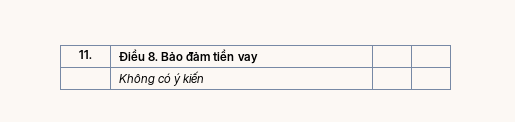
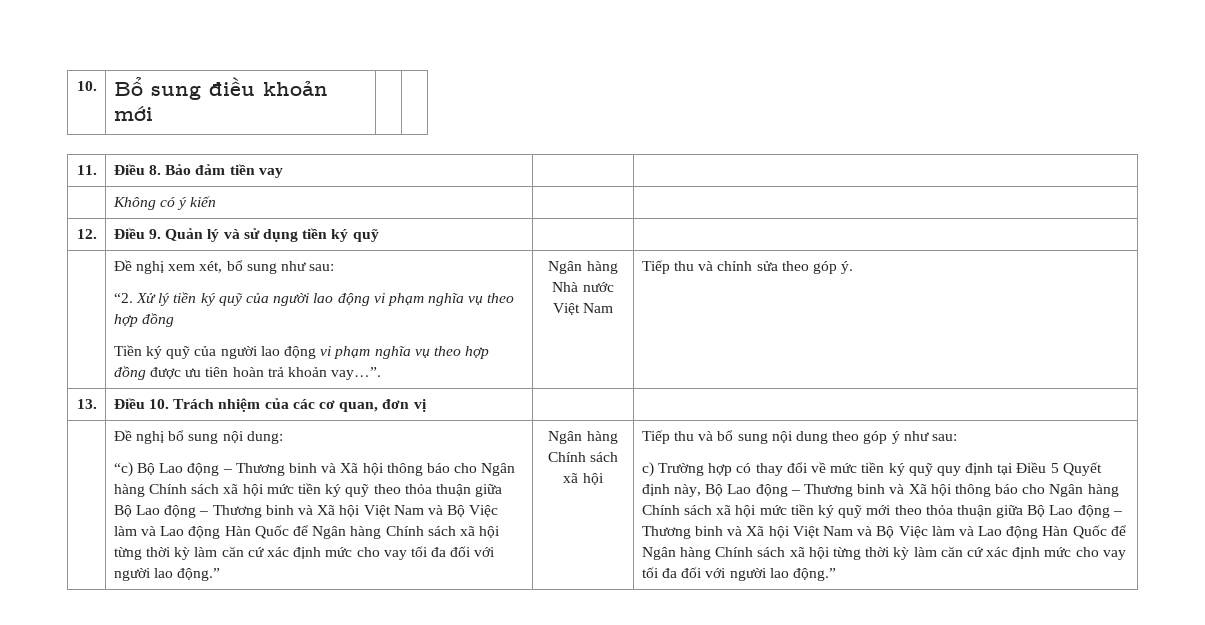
(79, 54) none -> [76,81,97,91] [113,77,328,100] [113,106,153,121] 10. | Bổ sung điều khoản mới | | //
(205, 77) none -> [76,229,97,239] [113,228,379,242] [113,260,335,274] [113,292,515,306] [113,313,175,327] [113,345,490,359] [113,366,382,380] [548,261,618,274] [552,282,614,292] [552,303,614,315] [641,260,854,274] [76,399,97,409] [113,398,427,412] [113,430,283,444] [113,462,516,477] [113,483,503,497] [113,505,499,518] [113,525,501,539] [113,546,496,560] [113,568,221,581] [548,431,618,444] [547,452,619,462] [563,473,604,485] [641,430,957,444] [641,462,1102,477] [641,484,1119,497] [641,504,1122,518] [641,525,1126,539] [641,546,1126,560] [641,567,837,581] // 12. | Điều 9. Quản lý và sử dụng tiền ký quỹ | | // | Đề nghị xem xét, bổ sung như sau: // “2. Xử lý tiền ký quỹ của người lao động vi phạm nghĩa vụ theo hợp đồng // Tiền ký quỹ của người lao động vi phạm nghĩa vụ theo hợp đồng được ưu tiên hoàn trả khoản vay…”. | Ngân hàng Nhà nước Việt Nam | Tiếp thu và chỉnh sửa theo góp ý. // 13. | Điều 10. Trách nhiệm của các cơ quan, đơn vị | | // | Đề nghị bổ sung nội dung: // “c) Bộ Lao động – Thương binh và Xã hội thông báo cho Ngân hàng Chính sách xã hội mức tiền ký quỹ theo thỏa thuận giữa Bộ Lao động – Thương binh và Xã hội Việt Nam và Bộ Việc làm và Lao động Hàn Quốc để Ngân hàng Chính sách xã hội từng thời kỳ làm căn cứ xác định mức cho vay tối đa đối với người lao động.” | Ngân hàng Chính sách xã hội | Tiếp thu và bổ sung nội dung theo góp ý như sau: // c) Trường hợp có thay đổi về mức tiền ký quỹ quy định tại Điều 5 Quyết định này, Bộ Lao động – Thương binh và Xã hội thông báo cho Ngân hàng Chính sách xã hội mức tiền ký quỹ mới theo thỏa thuận giữa Bộ Lao động – Thương binh và Xã hội Việt Nam và Bộ Việc làm và Lao động Hàn Quốc để Ngân hàng Chính sách xã hội từng thời kỳ làm căn cứ xác định mức cho vay tối đa đối với người lao động.”

